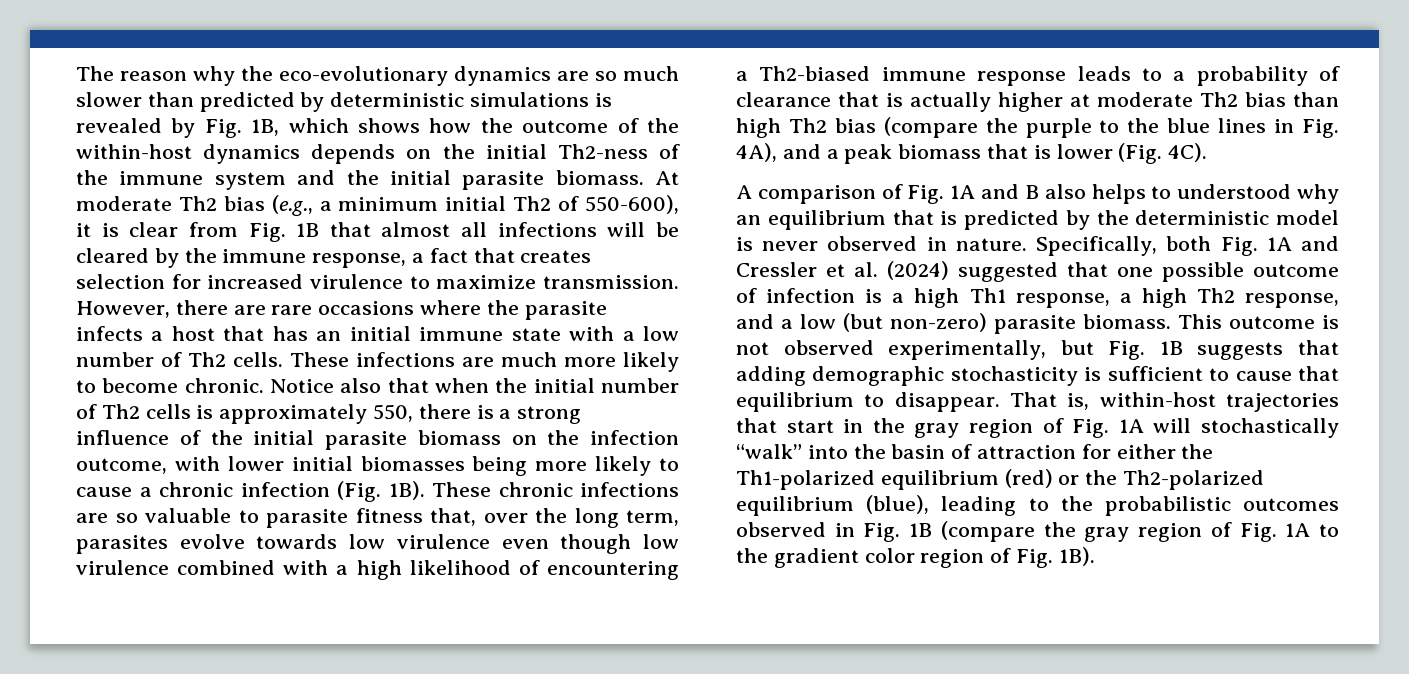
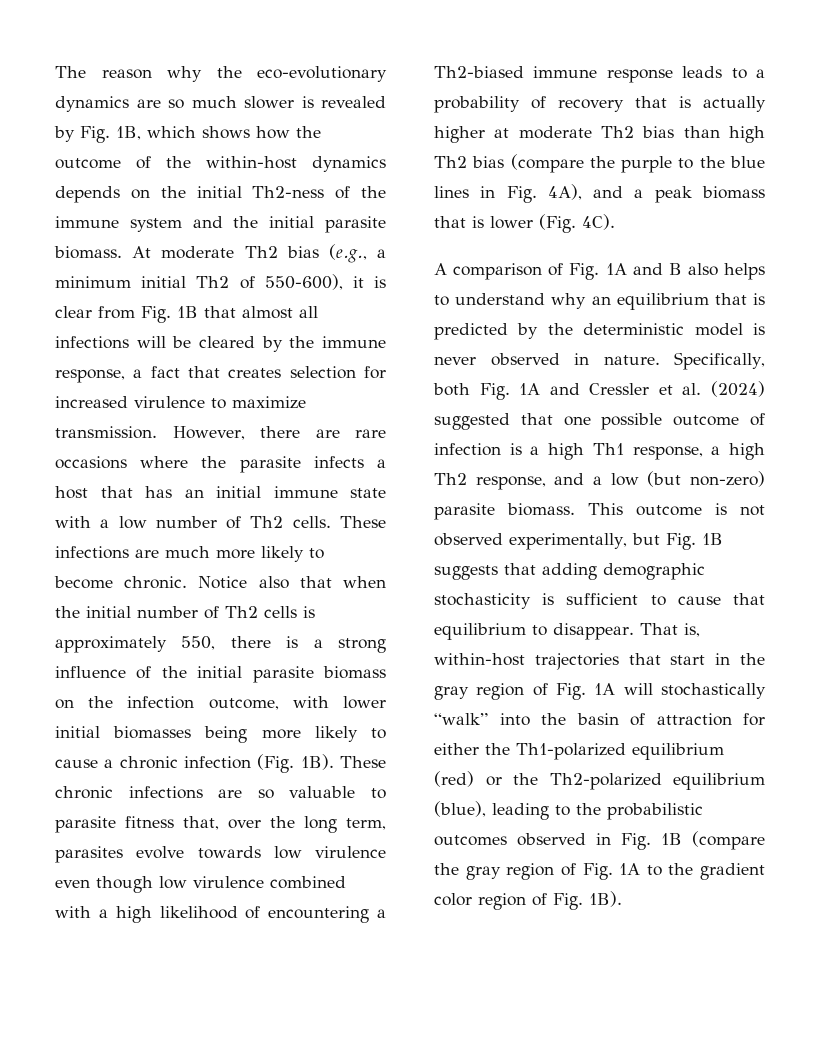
[147,92,590,112] than predicted by deterministic simulations -> (294, 102) none
[736,92,831,107] clearance -> [558,99,624,112] recovery
[1177,184,1292,199] understood -> [455,293,546,305] understand

